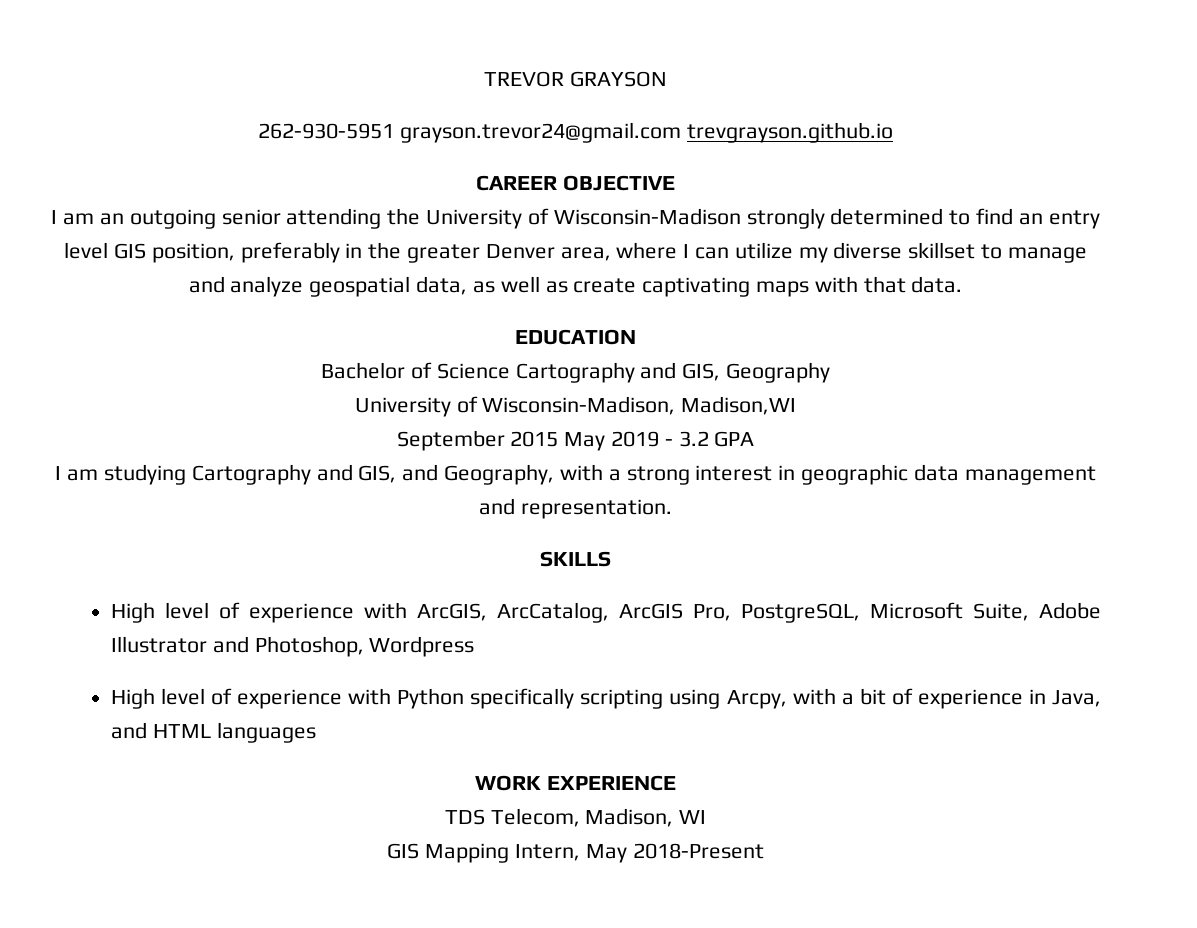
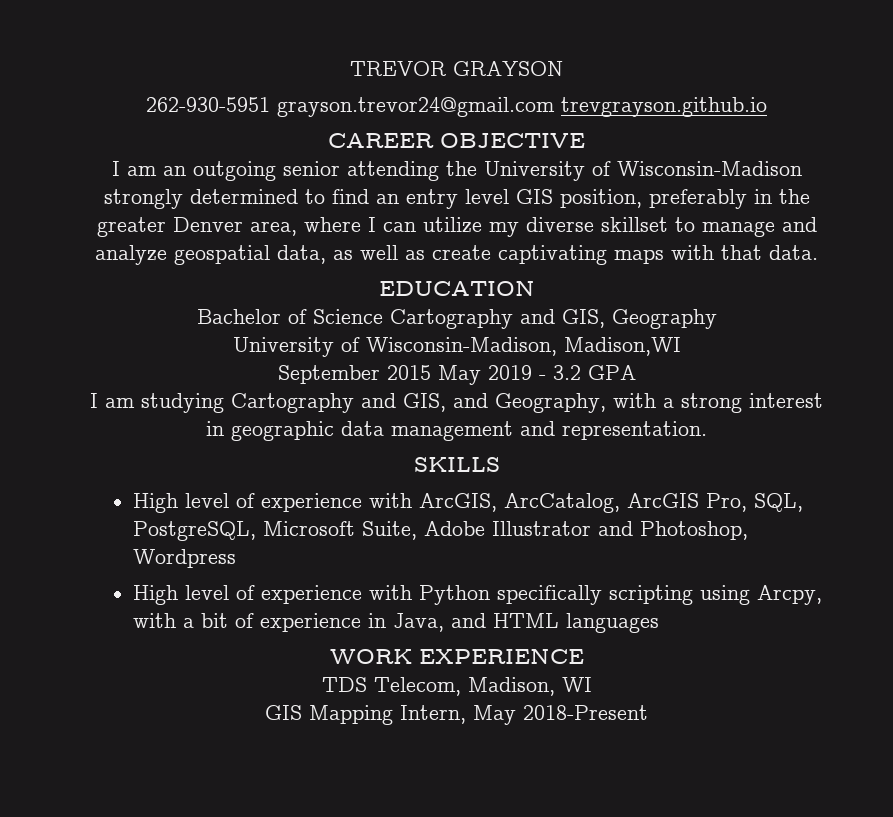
(731, 612) none -> [754,493,804,512] SQL,

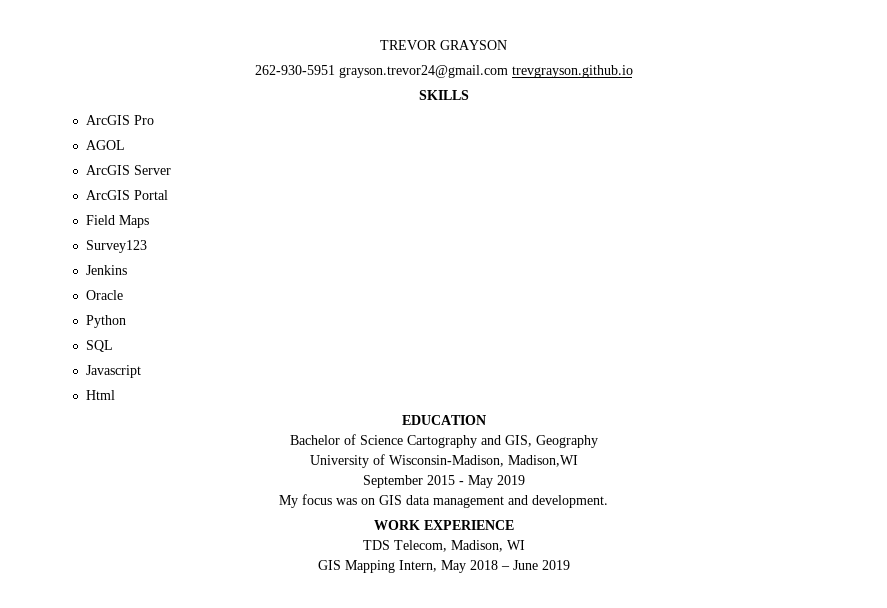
[328,133,585,148] [111,161,802,181] [103,189,810,209] [96,217,817,237] [95,245,818,265] CAREER OBJECTIVE // I am an outgoing senior attending the University of Wisconsin-Madison strongly determined to find an entry level GIS position, preferably in the greater Denver area, where I can utilize my diverse skillset to manage and analyze geospatial data, as well as create captivating maps with that data. -> [418,90,469,100] [86,115,155,125] [86,140,126,150] [86,165,172,175] [86,190,169,200] [86,215,150,228] [86,240,148,253] [86,265,128,275] [86,290,124,300] [86,315,127,328] [86,340,114,352] [86,365,142,378] [86,390,116,400] SKILLS // ArcGIS Pro // AGOL // ArcGIS Server // ArcGIS Portal // Field Maps // Survey123 // Jenkins // Oracle // Python // SQL // Javascript // Html
(431, 372) none -> [458,481,464,485] -
[538,365,636,380] [90,393,823,413] [206,421,707,441] [413,457,500,472] [133,493,804,513] [133,521,749,541] [133,549,237,568] [133,585,823,605] [133,613,660,633] - 3.2 GPA // I am studying Cartography and GIS, and Geography, with a strong interest in geographic data management and representation. // SKILLS // High level of experience with ArcGIS, ArcCatalog, ArcGIS Pro, SQL, PostgreSQL, Microsoft Suite, Adobe Illustrator and Photoshop, Wordpress // High level of experience with Python specifically scripting using Arcpy, with a bit of experience in Java, and HTML languages -> [279,494,608,508] // My focus was on GIS data management and development.
[523,705,648,720] 2018-Present -> [469,560,570,570] 2018 – June 2019

